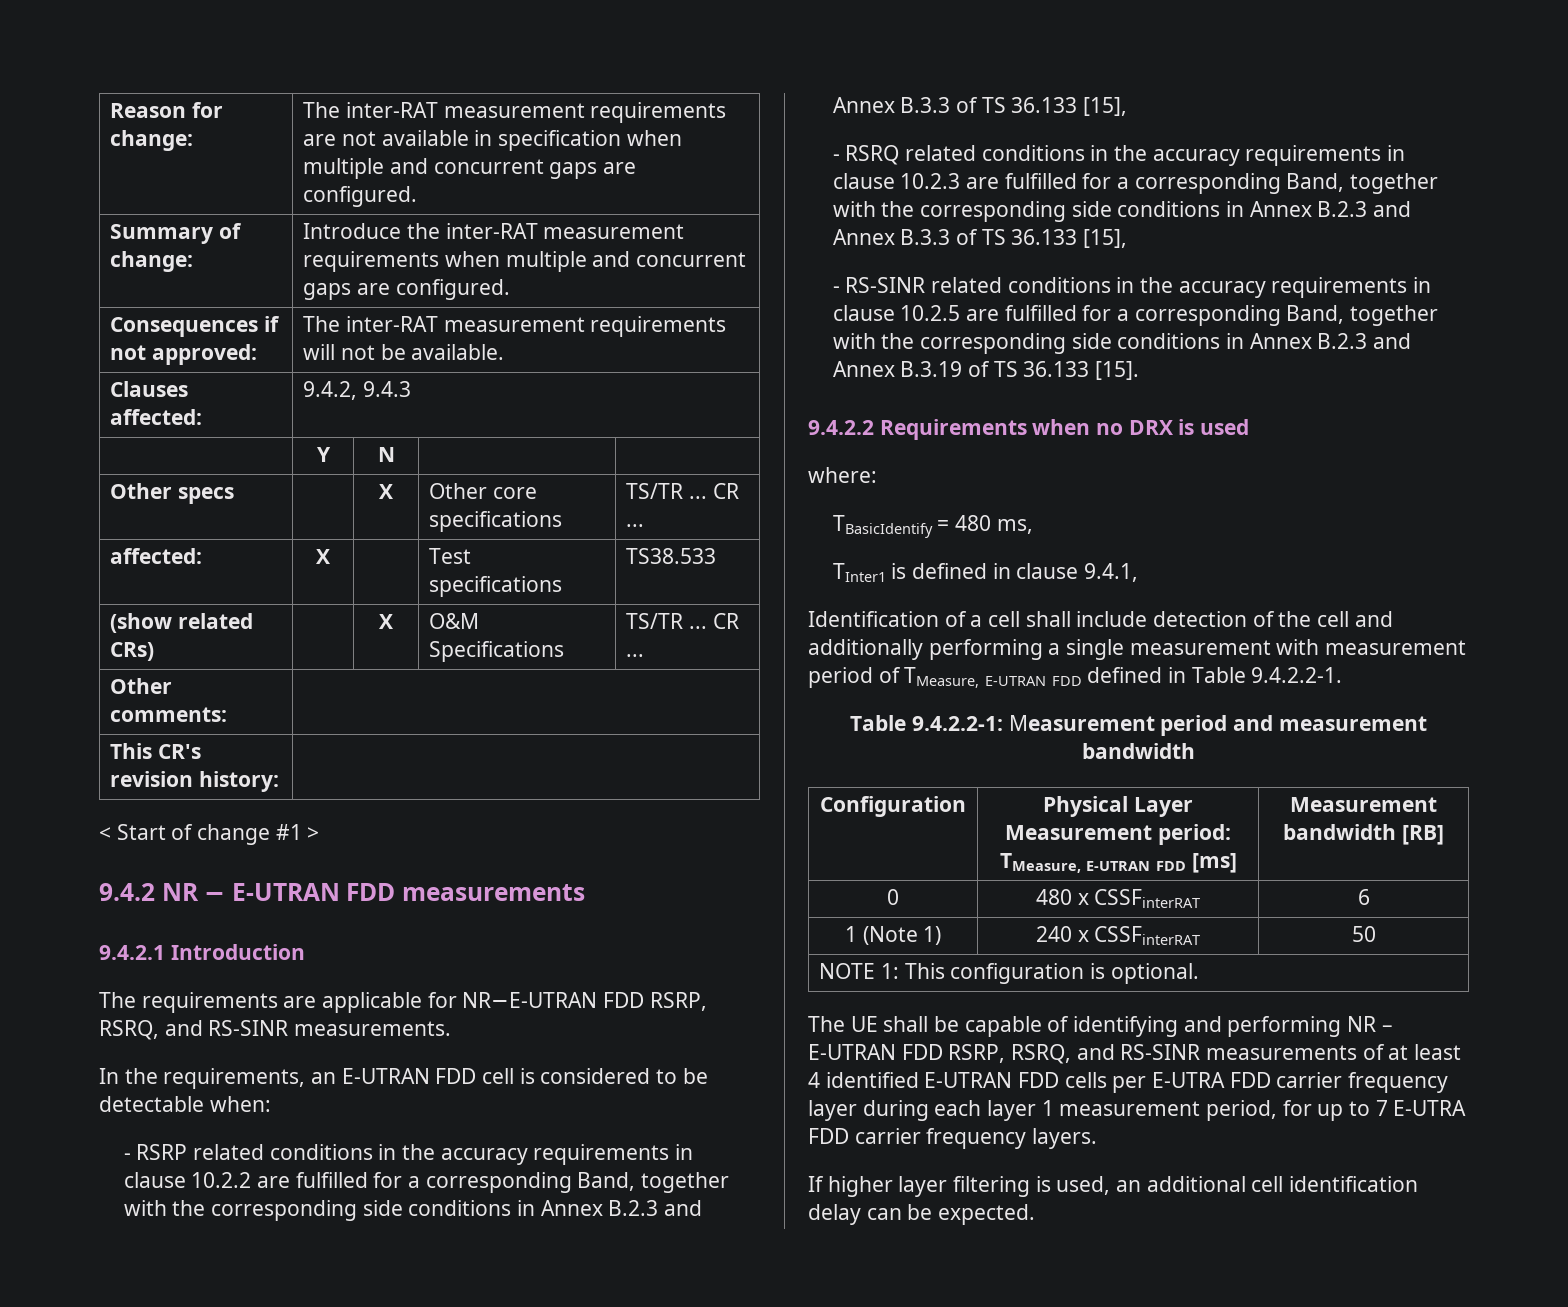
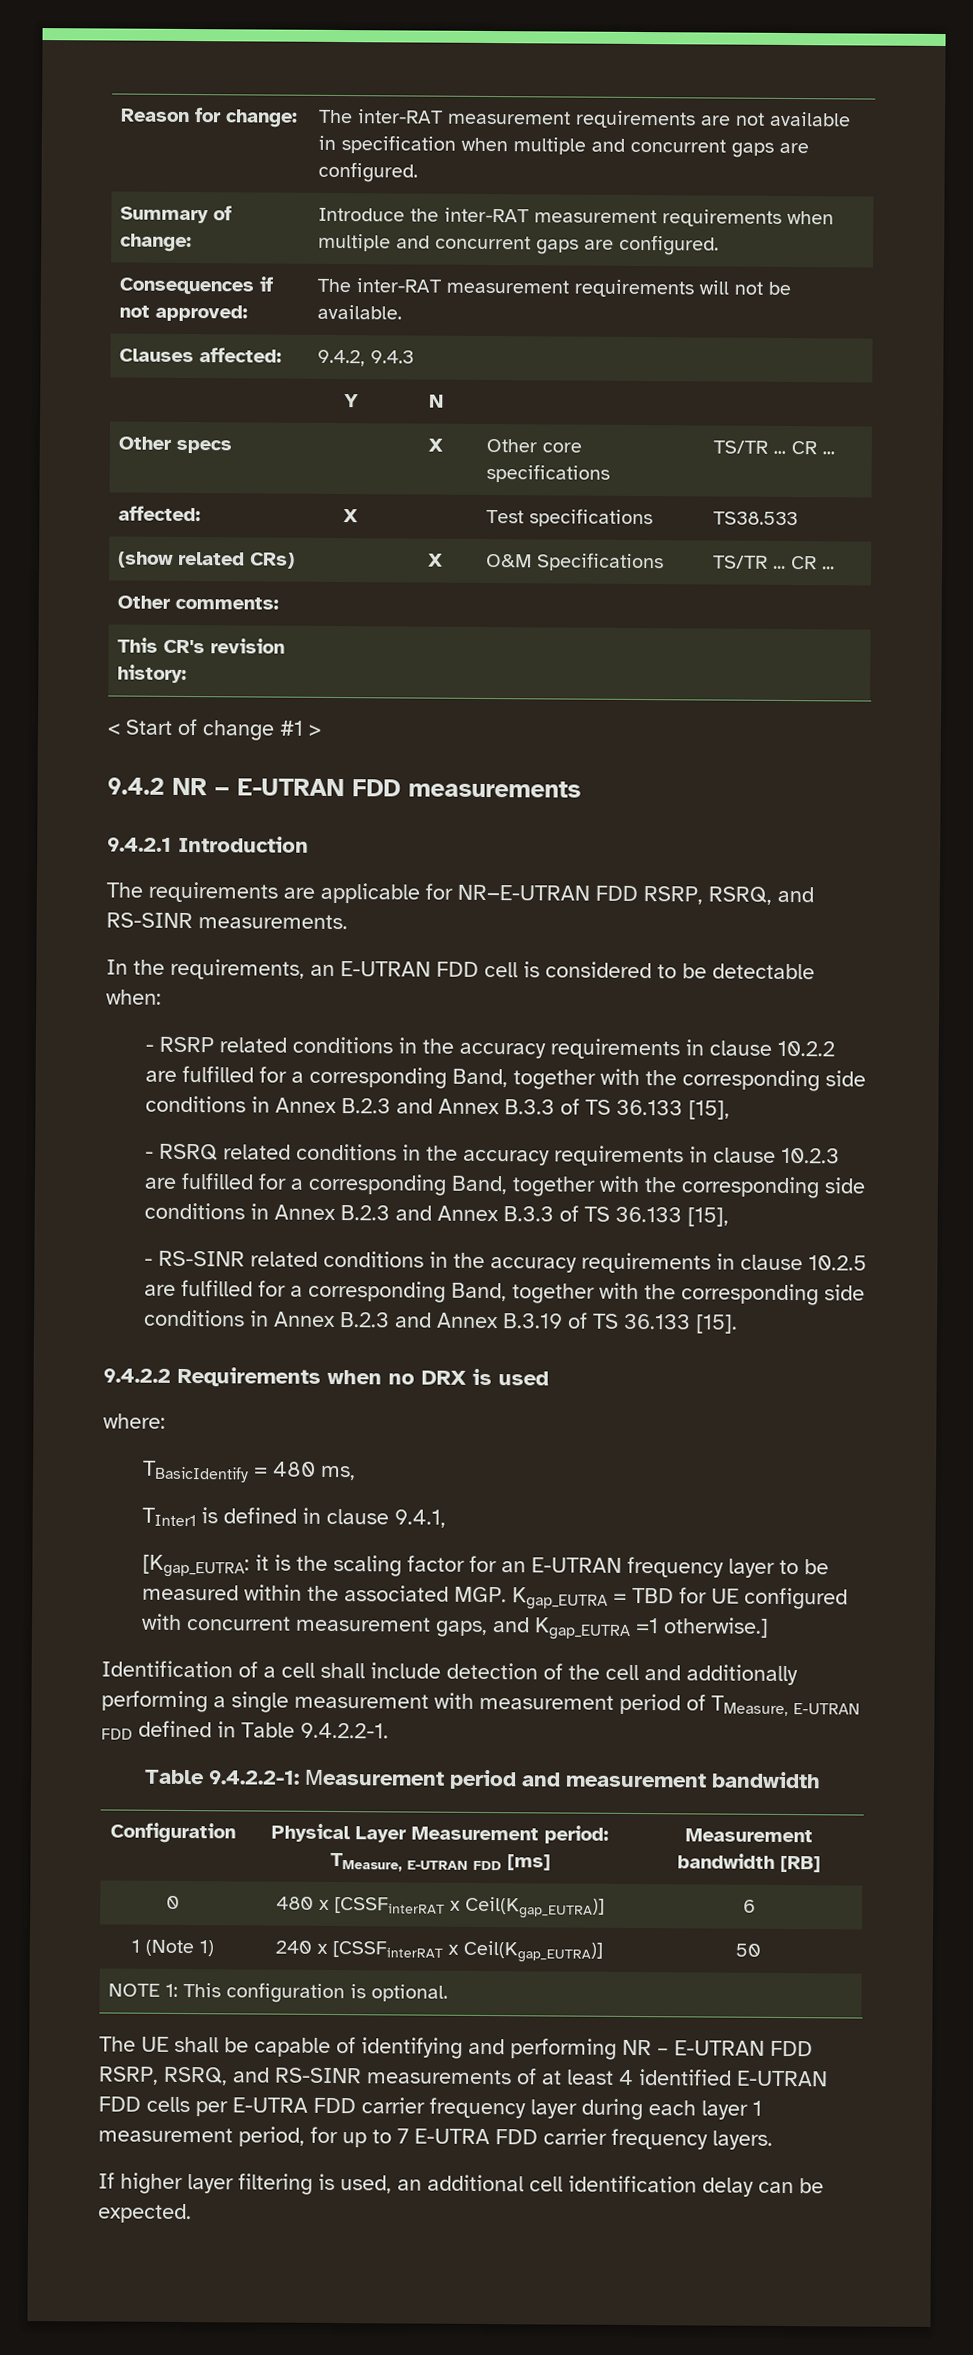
(1139, 572) none -> [142,1554,830,1578] [142,1584,849,1610] [141,1613,770,1640] // [Kgap_EUTRA: it is the scaling factor for an E-UTRAN frequency layer to be measured within the associated MGP. Kgap_EUTRA = TBD for UE configured with concurrent measurement gaps, and Kgap_EUTRA =1 otherwise.]
[1094,889,1201,908] CSSFinterRAT -> [333,1896,605,1919] [CSSFinterRAT x Ceil(Kgap_EUTRA)]
[1094,926,1201,945] CSSFinterRAT -> [332,1940,603,1963] [CSSFinterRAT x Ceil(Kgap_EUTRA)]

